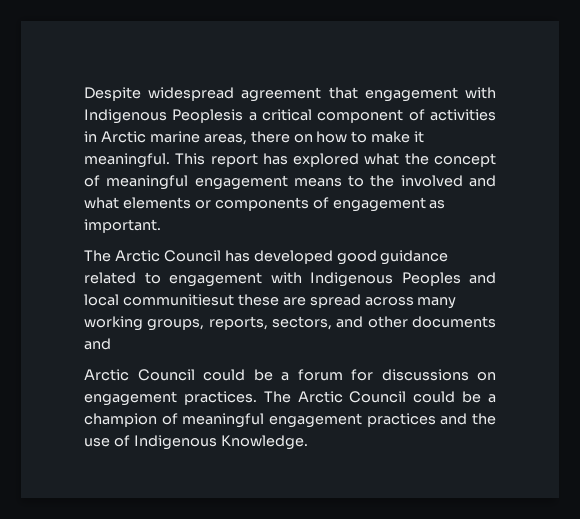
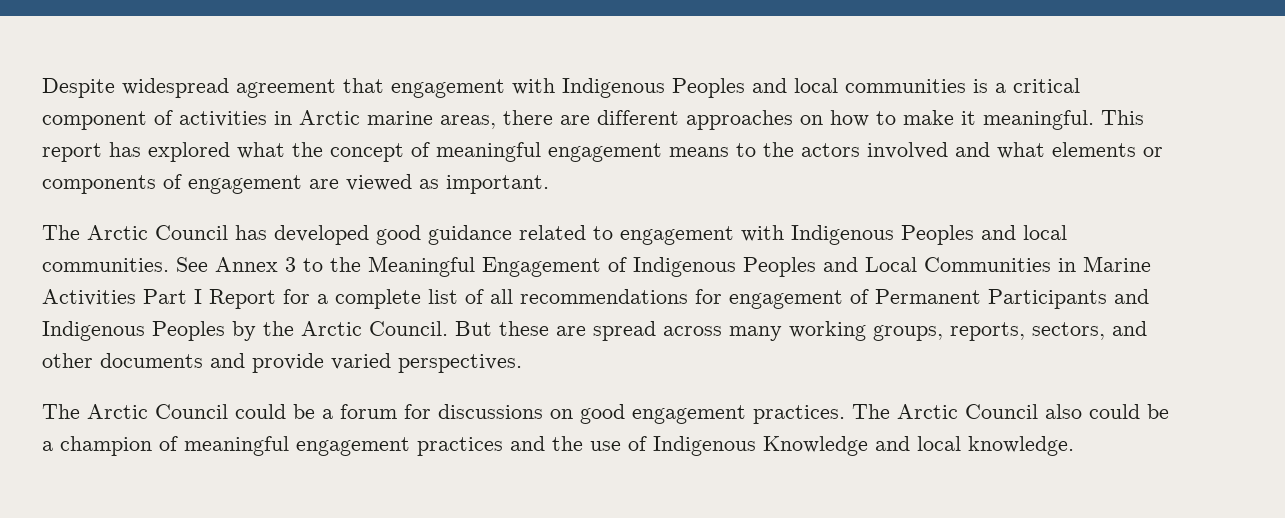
[172,109,244,123] Peoplesis -> [672,78,988,98] Peoples and local communities is
(290, 137) none -> [560,110,793,130] are different approaches
(395, 181) none -> [801,143,860,157] actors
(426, 204) none -> [309,174,412,191] are viewed
[122,294,234,306] communitiesut -> [42,256,1151,277] [42,289,1149,309] [42,321,492,341] communities. See Annex 3 to the Meaningful Engagement of Indigenous Peoples and Local Communities in Marine Activities Part I Report for a complete list of all recommendations for engagement of Permanent Participants and Indigenous Peoples by the Arctic Council. But
(111, 344) // -> [252,353,522,373] [42,404,80,419] provide varied perspectives. // The
(496, 376) none -> [580,404,625,424] good
(407, 397) none -> [1045,404,1082,419] also
[220,435,308,450] Knowledge. -> [763,436,1074,456] Knowledge and local knowledge.

